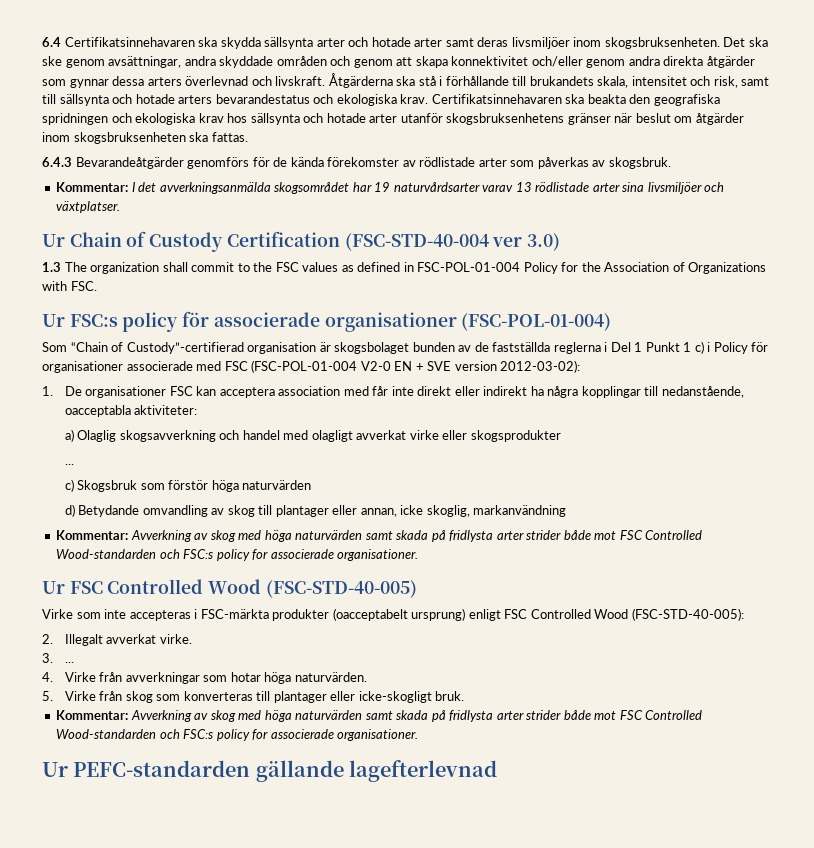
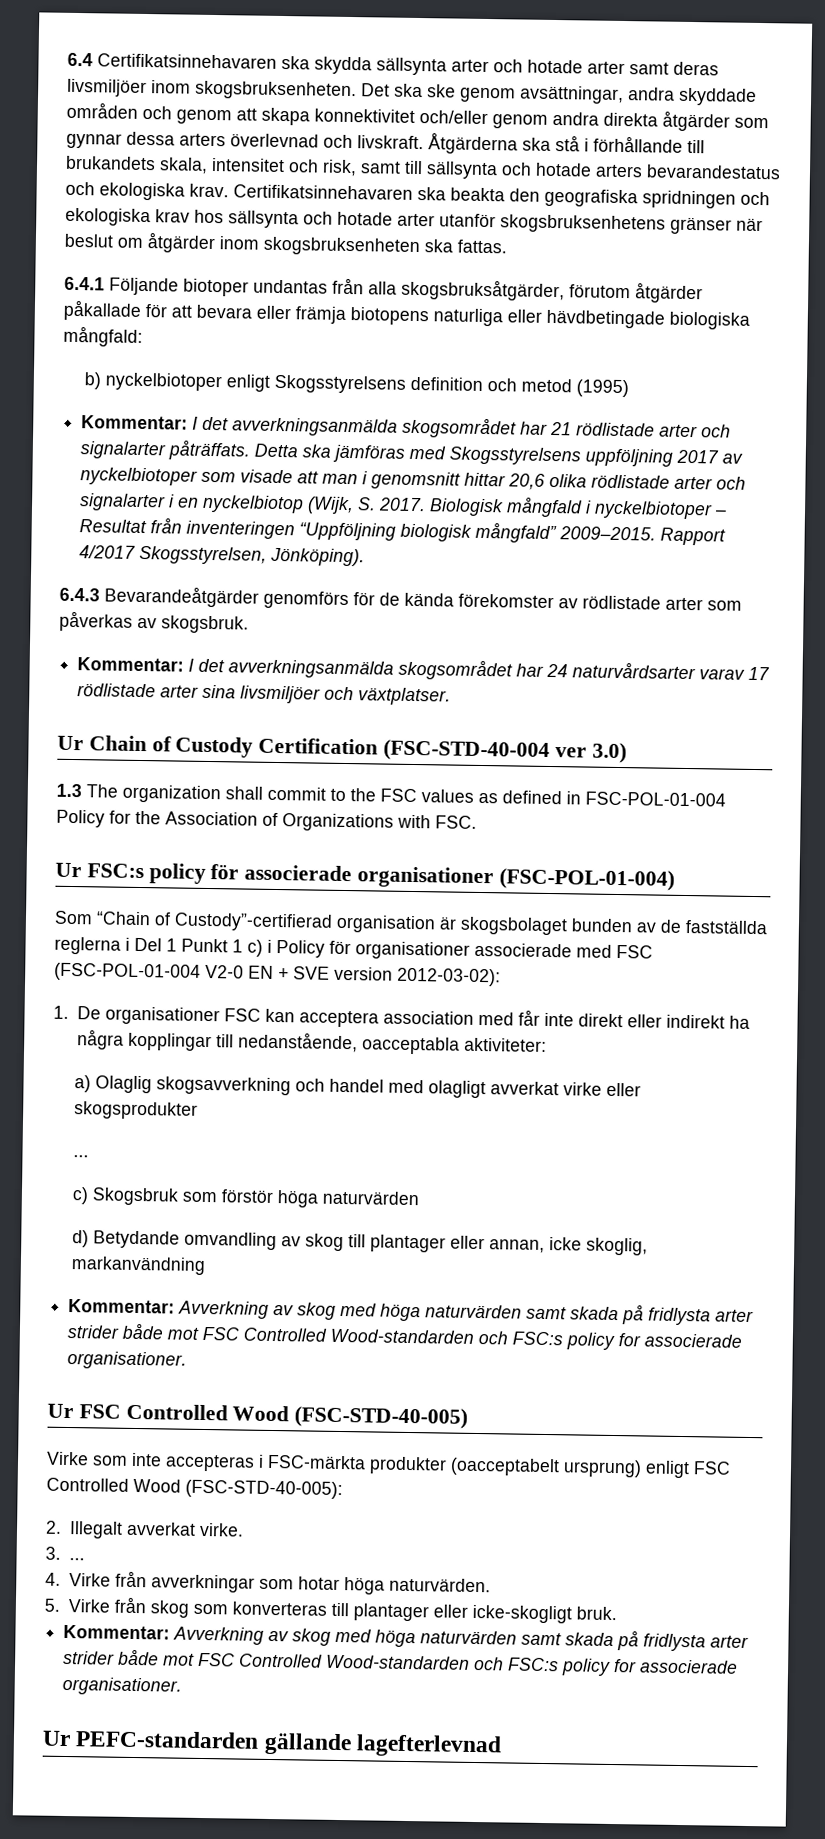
(248, 137) none -> [64,276,703,304] [63,299,750,330] [63,325,143,347] [84,372,630,398] [81,415,732,439] [80,440,744,467] [80,467,747,490] [79,493,728,520] [79,518,727,546] [79,545,366,567] // 6.4.1 Följande biotoper undantas från alla skogsbruksåtgärder, förutom åtgärder påkallade för att bevara eller främja biotopens naturliga eller hävdbetingade biologiska mångfald: // b) nyckelbiotoper enligt Skogsstyrelsens definition och metod (1995) // Kommentar: I det avverkningsanmälda skogsområdet har 21 rödlistade arter och signalarter påträffats. Detta ska jämföras med Skogsstyrelsens uppföljning 2017 av nyckelbiotoper som visade att man i genomsnitt hittar 20,6 olika rödlistade arter och signalarter i en nyckelbiotop (Wijk, S. 2017. Biologisk mångfald i nyckelbiotoper – Resultat från inventeringen “Uppföljning biologisk mångfald” 2009–2015. Rapport 4/2017 Skogsstyrelsen, Jönköping).
[374,182,391,192] 19 -> [546,663,569,678] 24
[515,182,532,192] 13 -> [748,666,771,681] 17

